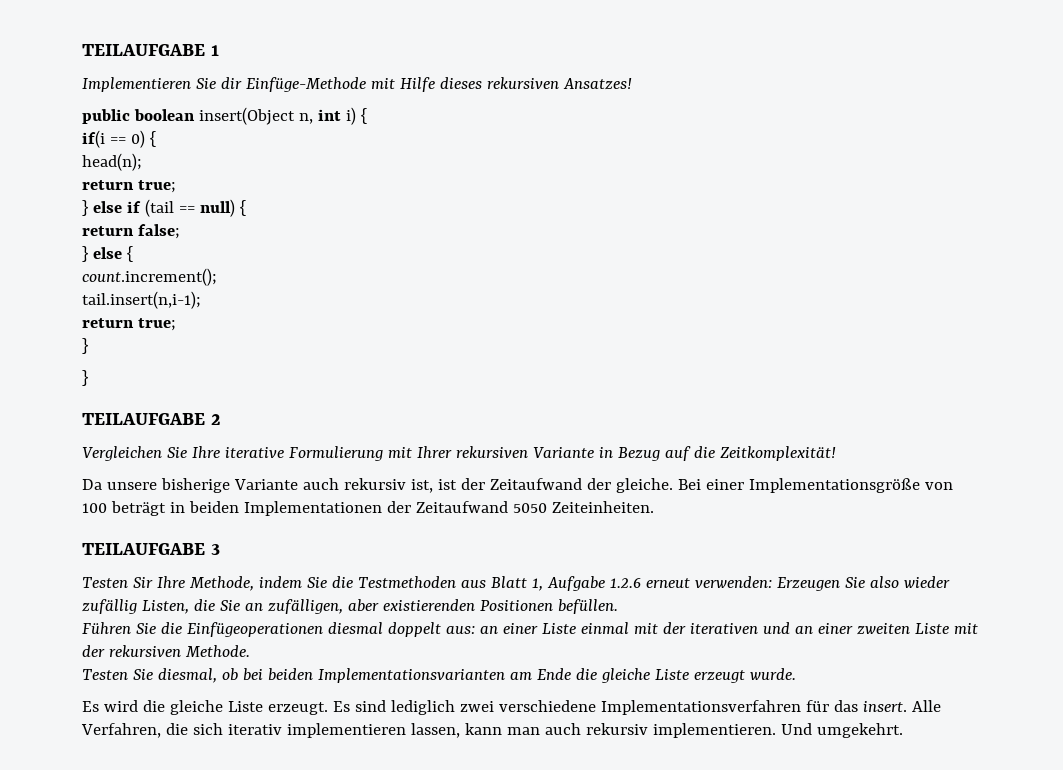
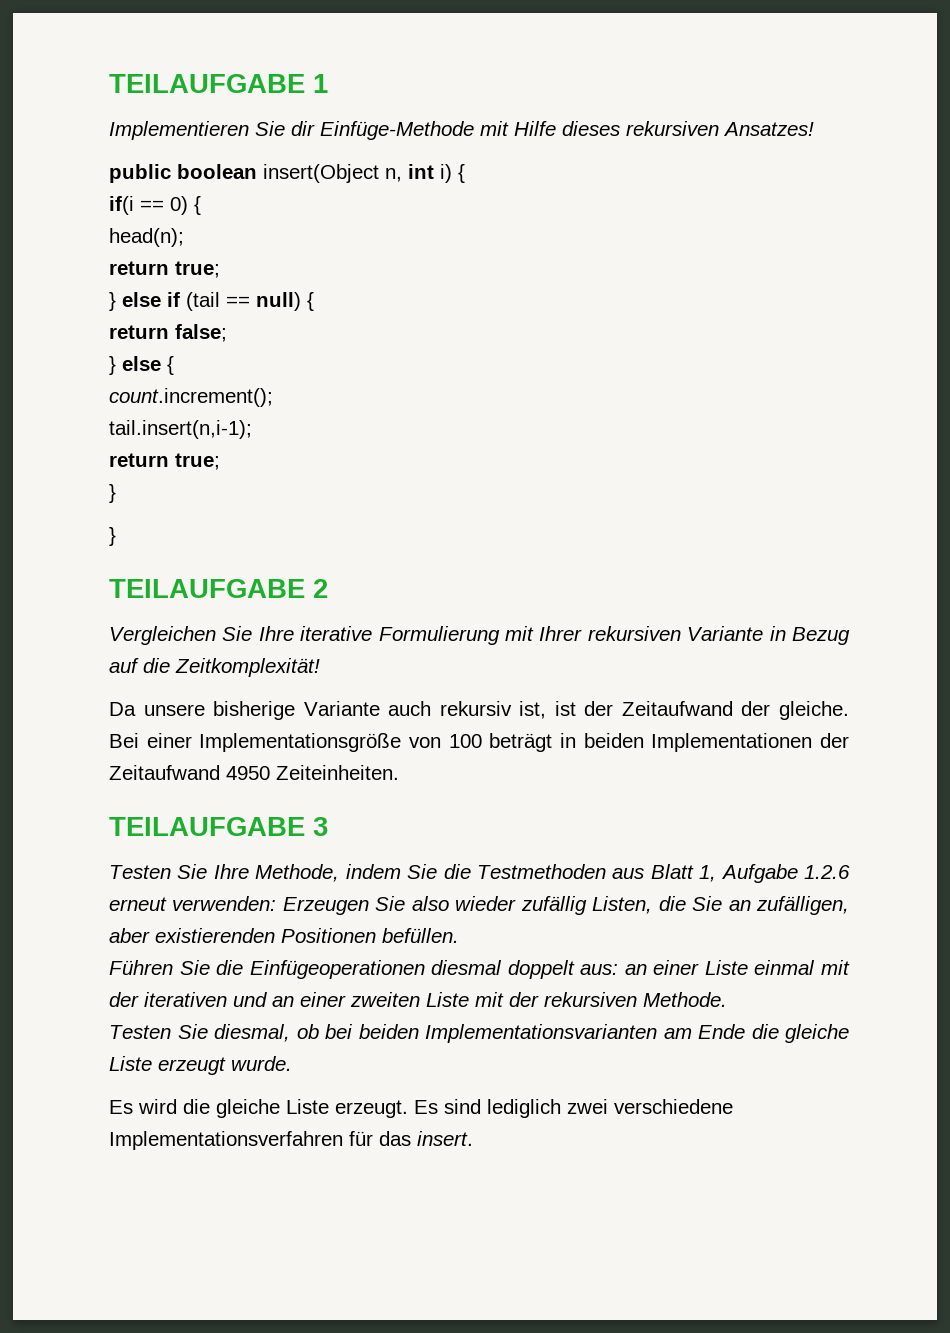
[512,503,547,513] 5050 -> [226,766,270,780] 4950
[132,577,153,588] Sir -> [177,864,208,879] Sie
[911,700,941,712] [81,723,903,738] Alle Verfahren, die sich iterativ implementieren lassen, kann man auch rekursiv implementieren. Und umgekehrt. -> (473, 1138) none

